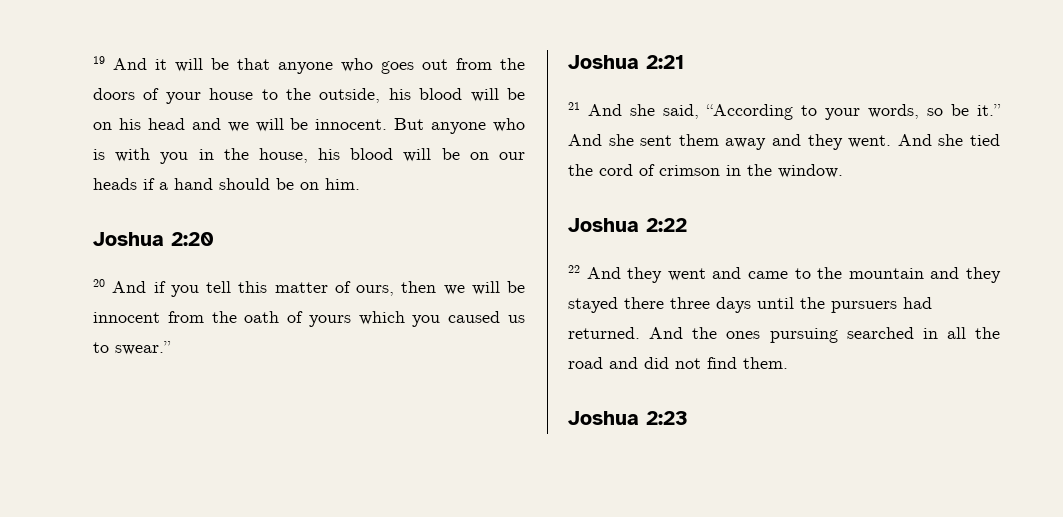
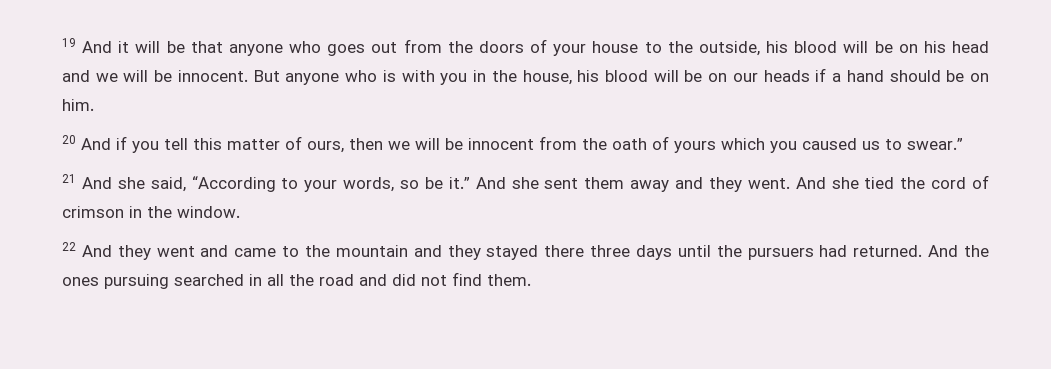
[93,232,214,246] // Joshua 2:20 -> (94, 105) none
[568,55,684,69] // Joshua 2:21 -> (963, 144) none
[568,218,687,232] // Joshua 2:22 -> (240, 212) none
[568,411,688,425] // Joshua 2:23 -> (531, 280) none

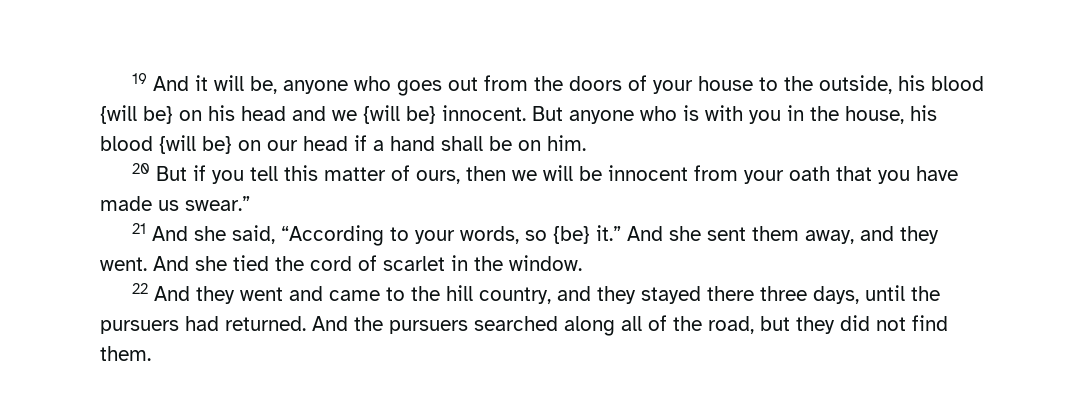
[166,41,223,53] be that -> [249,76,277,94] be,
[843,41,893,53] will be -> [100,105,173,124] {will be}
[123,70,173,82] will be -> [363,105,436,124] {will be}
[653,70,703,82] will be -> [159,135,232,154] {will be}
[763,70,810,82] heads -> [303,136,348,151] head
[889,70,941,82] should -> [441,136,483,151] shall
[81,138,111,150] And -> [155,166,187,181] But
[582,136,902,153] the oath of yours which you caused us to -> [743,166,958,184] [100,196,179,211] your oath that you have made us
[424,177,443,189] be -> [552,226,590,244] {be}
[630,180,670,192] away -> [804,230,854,244] away,
[62,206,124,218] crimson -> [383,256,445,271] scarlet
[335,245,408,257] mountain -> [445,285,551,304] hill country,
[636,245,672,260] days -> [812,286,859,304] days,
[62,274,387,289] ones pursuing searched in all the road and -> [389,315,835,336] pursuers searched along all of the road, but they

